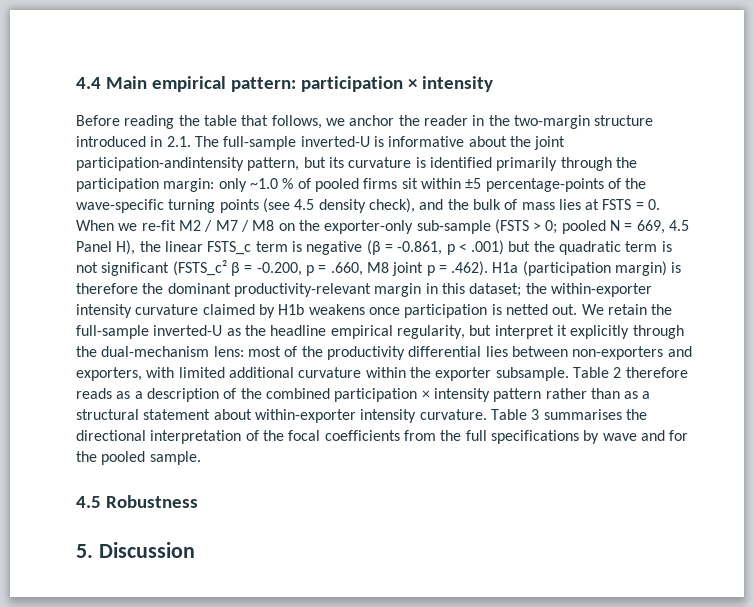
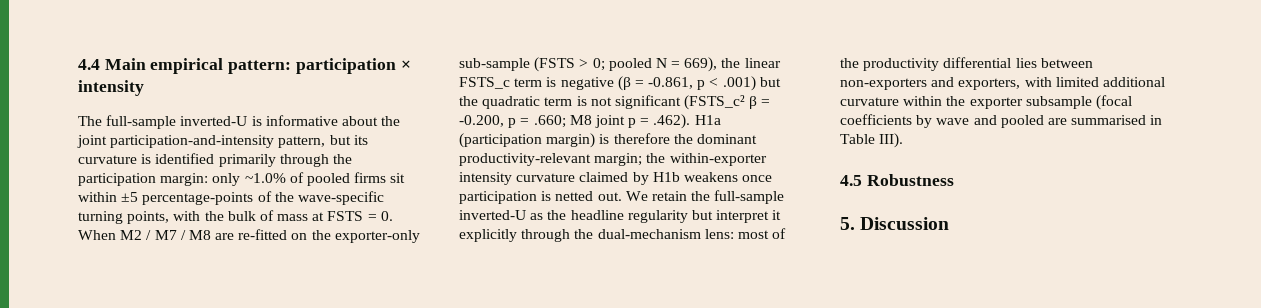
[76,115,654,129] [76,136,191,147] Before reading the table that follows, we anchor the reader in the two-margin structure introduced in 2.1. -> (144, 88) none
[76,157,244,171] participation-andintensity -> [110,135,275,148] participation-and-intensity
[249,178,294,189] ~1.0 % -> [244,173,286,183] ~1.0%
[219,198,444,213] points (see 4.5 density check), and -> [127,211,201,224] points, with
[558,199,581,210] lies -> (309, 217) none
[118,220,176,231] we re-fit -> (116, 235) none
(275, 225) none -> [215,229,288,240] are re-fitted
[636,220,690,234] [76,240,136,255] 669, 4.5 Panel H), -> [684,57,718,72] 669),
[330,262,363,276] .660, -> [533,115,566,128] .660;
[374,283,522,297] margin in this dataset; -> [594,153,643,166] margin;
[330,325,465,339] empirical regularity, -> [627,210,688,223] regularity
[495,367,688,381] [76,388,651,402] [76,409,647,423] [76,430,689,444] [76,451,201,465] subsample. Table 2 therefore reads as a description of the combined participation × intensity pattern rather than as a structural statement about within-exporter intensity curvature. Table 3 summarises the directional interpretation of the focal coefficients from the full specifications by wave and for the pooled sample. -> [1025,95,1132,110] [840,114,1163,128] [840,133,904,148] subsample (focal coefficients by wave and pooled are summarised in Table III).

